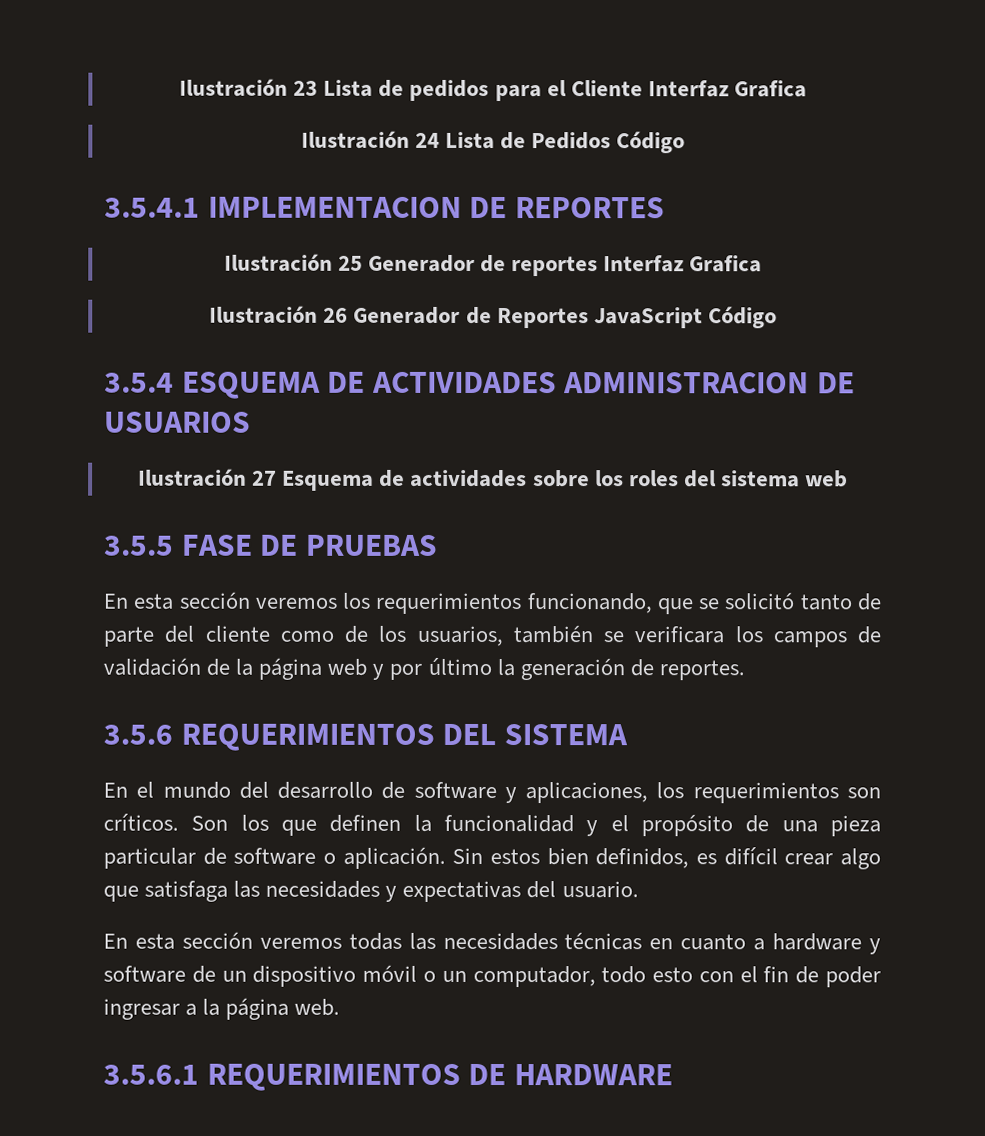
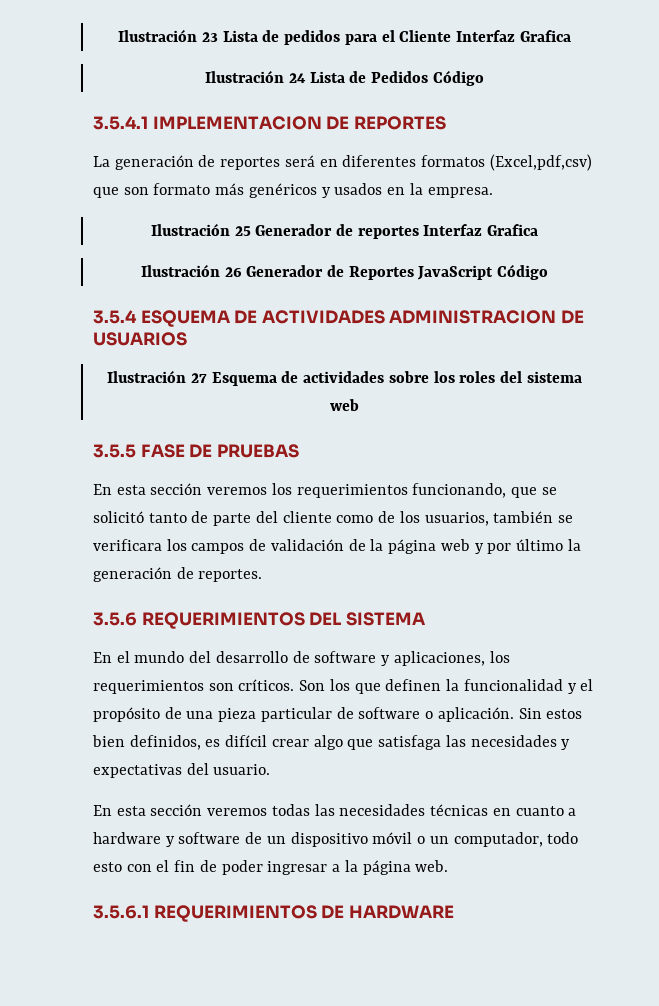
(665, 208) none -> [93,154,592,171] [93,183,493,198] // La generación de reportes será en diferentes formatos (Excel,pdf,csv) que son formato más genéricos y usados en la empresa.

